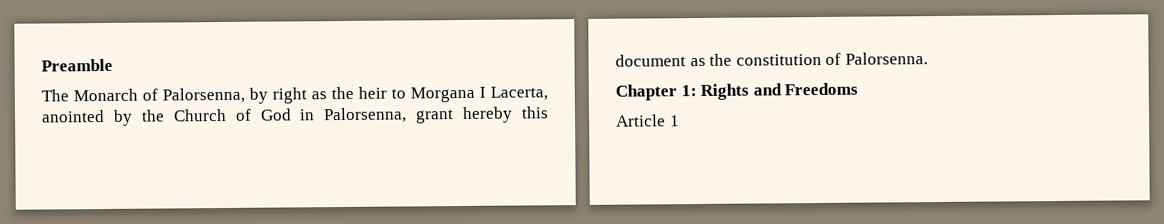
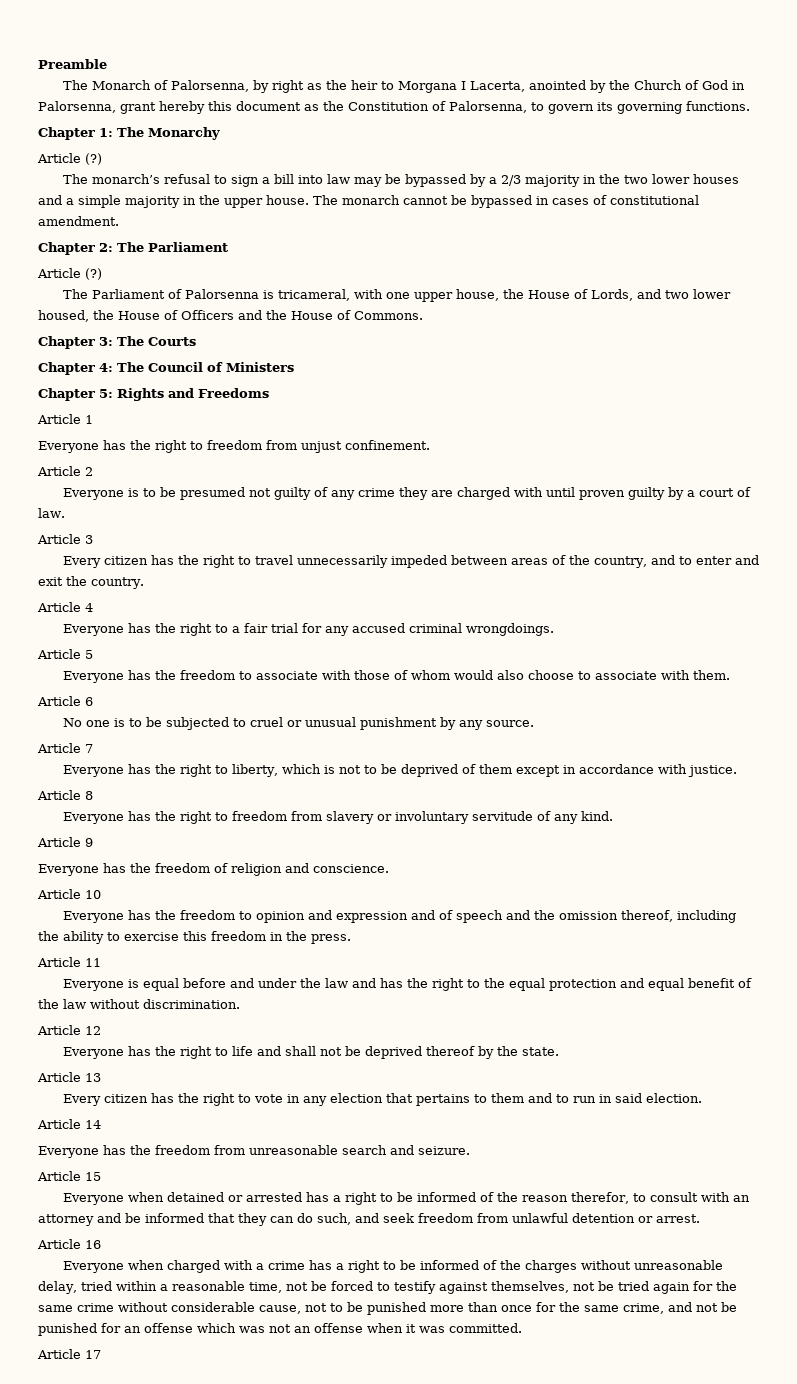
[735,52,928,66] [615,84,697,101] constitution of Palorsenna. // Chapter 1: -> [348,101,750,114] [38,127,220,140] [37,153,102,165] [62,174,739,187] [38,195,699,208] [38,216,119,226] [38,242,228,255] [37,268,102,280] [62,289,731,302] [38,310,423,322] [38,336,196,349] [38,362,294,375] [38,388,113,401] Constitution of Palorsenna, to govern its governing functions. // Chapter 1: The Monarchy // Article (?) // The monarch’s refusal to sign a bill into law may be bypassed by a 2/3 majority in the two lower houses and a simple majority in the upper house. The monarch cannot be bypassed in cases of constitutional amendment. // Chapter 2: The Parliament // Article (?) // The Parliament of Palorsenna is tricameral, with one upper house, the House of Lords, and two lower housed, the House of Officers and the House of Commons. // Chapter 3: The Courts // Chapter 4: The Council of Ministers // Chapter 5:
(680, 121) none -> [38,440,430,453] [37,466,93,476] [62,487,751,500] [38,508,65,518] [37,534,93,544] [62,555,759,568] [38,576,144,589] [37,602,93,612] [62,623,554,636] [37,649,93,659] [62,670,730,683] [37,696,93,706] [62,717,534,730] [37,743,93,753] [62,764,737,777] [37,790,93,800] [62,811,613,824] [37,837,93,847] [38,863,389,876] [37,889,101,899] [62,910,736,923] [38,931,351,944] [37,957,101,967] [62,978,752,991] [38,999,240,1009] [37,1025,101,1035] [62,1046,559,1059] [37,1072,101,1082] [62,1093,702,1106] [37,1119,101,1129] [38,1145,470,1158] [37,1171,101,1181] [62,1192,750,1205] [38,1213,700,1226] [37,1239,101,1249] [62,1260,723,1273] [38,1281,737,1294] [38,1302,737,1315] [38,1323,522,1336] [37,1349,101,1359] // Everyone has the right to freedom from unjust confinement. // Article 2 // Everyone is to be presumed not guilty of any crime they are charged with until proven guilty by a court of law. // Article 3 // Every citizen has the right to travel unnecessarily impeded between areas of the country, and to enter and exit the country. // Article 4 // Everyone has the right to a fair trial for any accused criminal wrongdoings. // Article 5 // Everyone has the freedom to associate with those of whom would also choose to associate with them. // Article 6 // No one is to be subjected to cruel or unusual punishment by any source. // Article 7 // Everyone has the right to liberty, which is not to be deprived of them except in accordance with justice. // Article 8 // Everyone has the right to freedom from slavery or involuntary servitude of any kind. // Article 9 // Everyone has the freedom of religion and conscience. // Article 10 // Everyone has the freedom to opinion and expression and of speech and the omission thereof, including the ability to exercise this freedom in the press. // Article 11 // Everyone is equal before and under the law and has the right to the equal protection and equal benefit of the law without discrimination. // Article 12 // Everyone has the right to life and shall not be deprived thereof by the state. // Article 13 // Every citizen has the right to vote in any election that pertains to them and to run in said election. // Article 14 // Everyone has the freedom from unreasonable search and seizure. // Article 15 // Everyone when detained or arrested has a right to be informed of the reason therefor, to consult with an attorney and be informed that they can do such, and seek freedom from unlawful detention or arrest. // Article 16 // Everyone when charged with a crime has a right to be informed of the charges without unreasonable delay, tried within a reasonable time, not be forced to testify against themselves, not be tried again for the same crime without considerable cause, not to be punished more than once for the same crime, and not be punished for an offense which was not an offense when it was committed. // Article 17

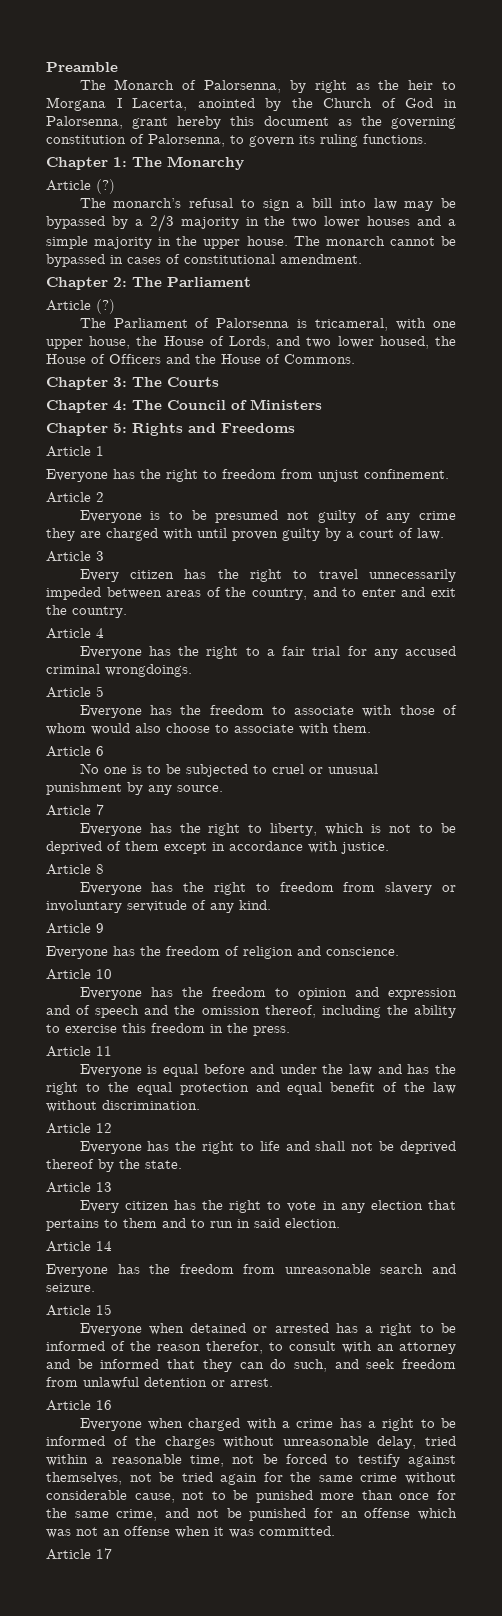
[348,102,429,111] Constitution -> [391,117,457,129] [46,135,126,144] governing constitution
[617,102,682,114] governing -> [320,134,358,147] ruling

